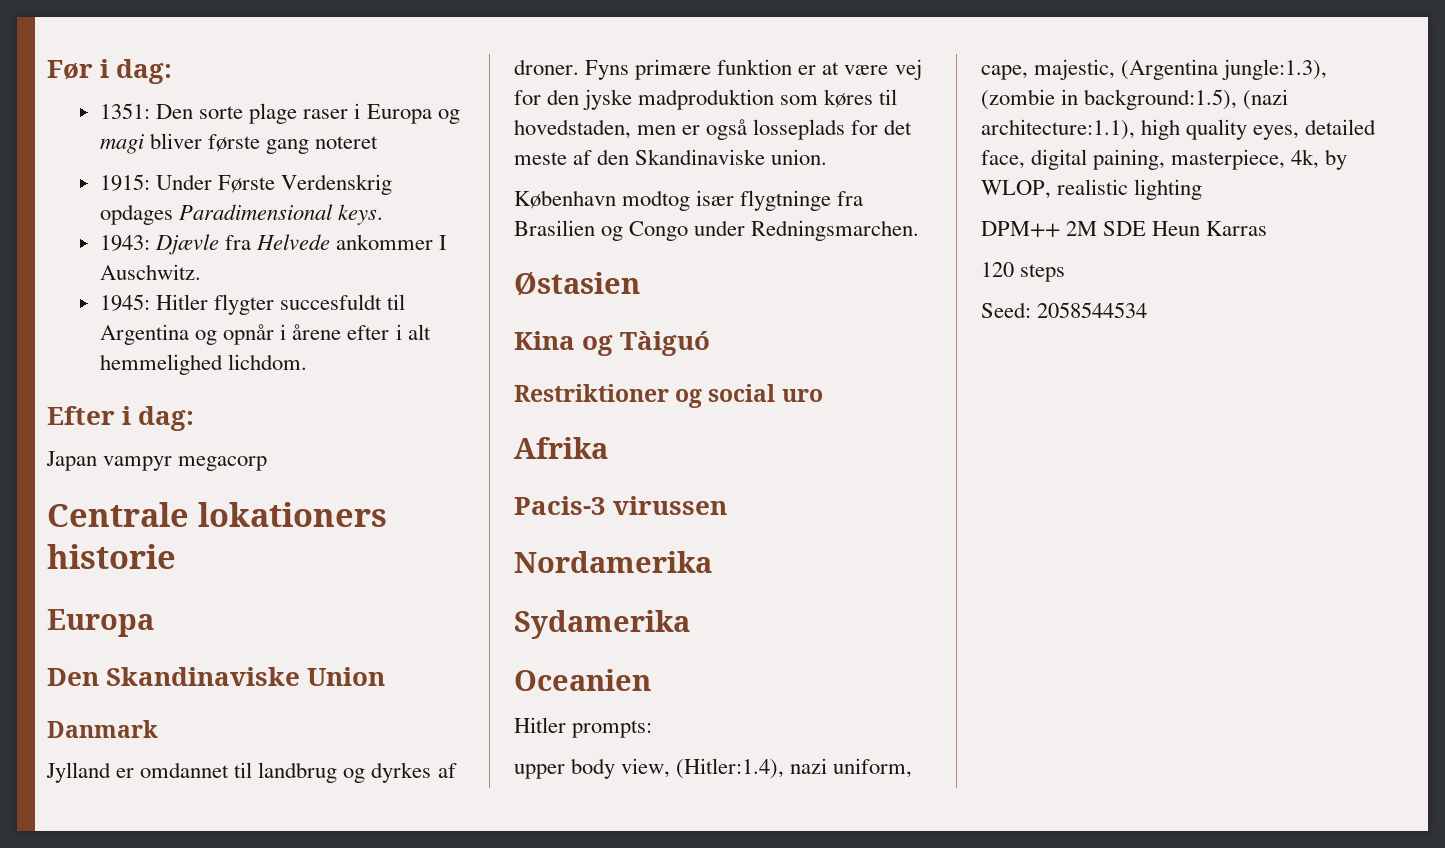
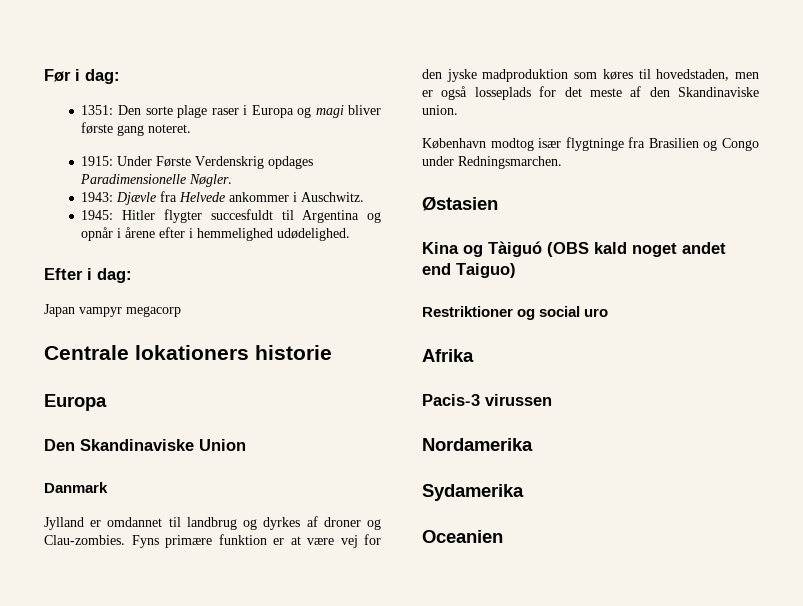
[315,136,379,149] noteret -> [148,124,192,133] noteret.
[179,204,384,225] Paradimensional keys. -> [80,174,233,187] Paradimensionelle Nøgler.
[439,235,448,250] I -> [293,192,298,202] i
[407,324,431,340] [100,354,308,375] alt hemmelighed lichdom. -> [197,228,351,241] hemmelighed udødelighed.
[514,59,579,75] droner. -> [323,517,382,530] [44,535,125,545] droner og Clau-zombies.
(711, 343) none -> [547,242,726,257] [422,263,516,278] (OBS kald noget andet end Taiguo)
[514,717,653,738] [514,758,913,779] [981,59,1328,80] [981,89,1289,110] [981,119,1377,140] [981,149,1348,170] [981,179,1203,200] [981,221,1268,237] [981,262,1066,282] [981,302,1148,318] // Hitler prompts: // upper body view, (Hitler:1.4), nazi uniform, cape, majestic, (Argentina jungle:1.3), (zombie in background:1.5), (nazi architecture:1.1), high quality eyes, detailed face, digital paining, masterpiece, 4k, by WLOP, realistic lighting // DPM++ 2M SDE Heun Karras // 120 steps // Seed: 2058544534 -> (503, 536) none

